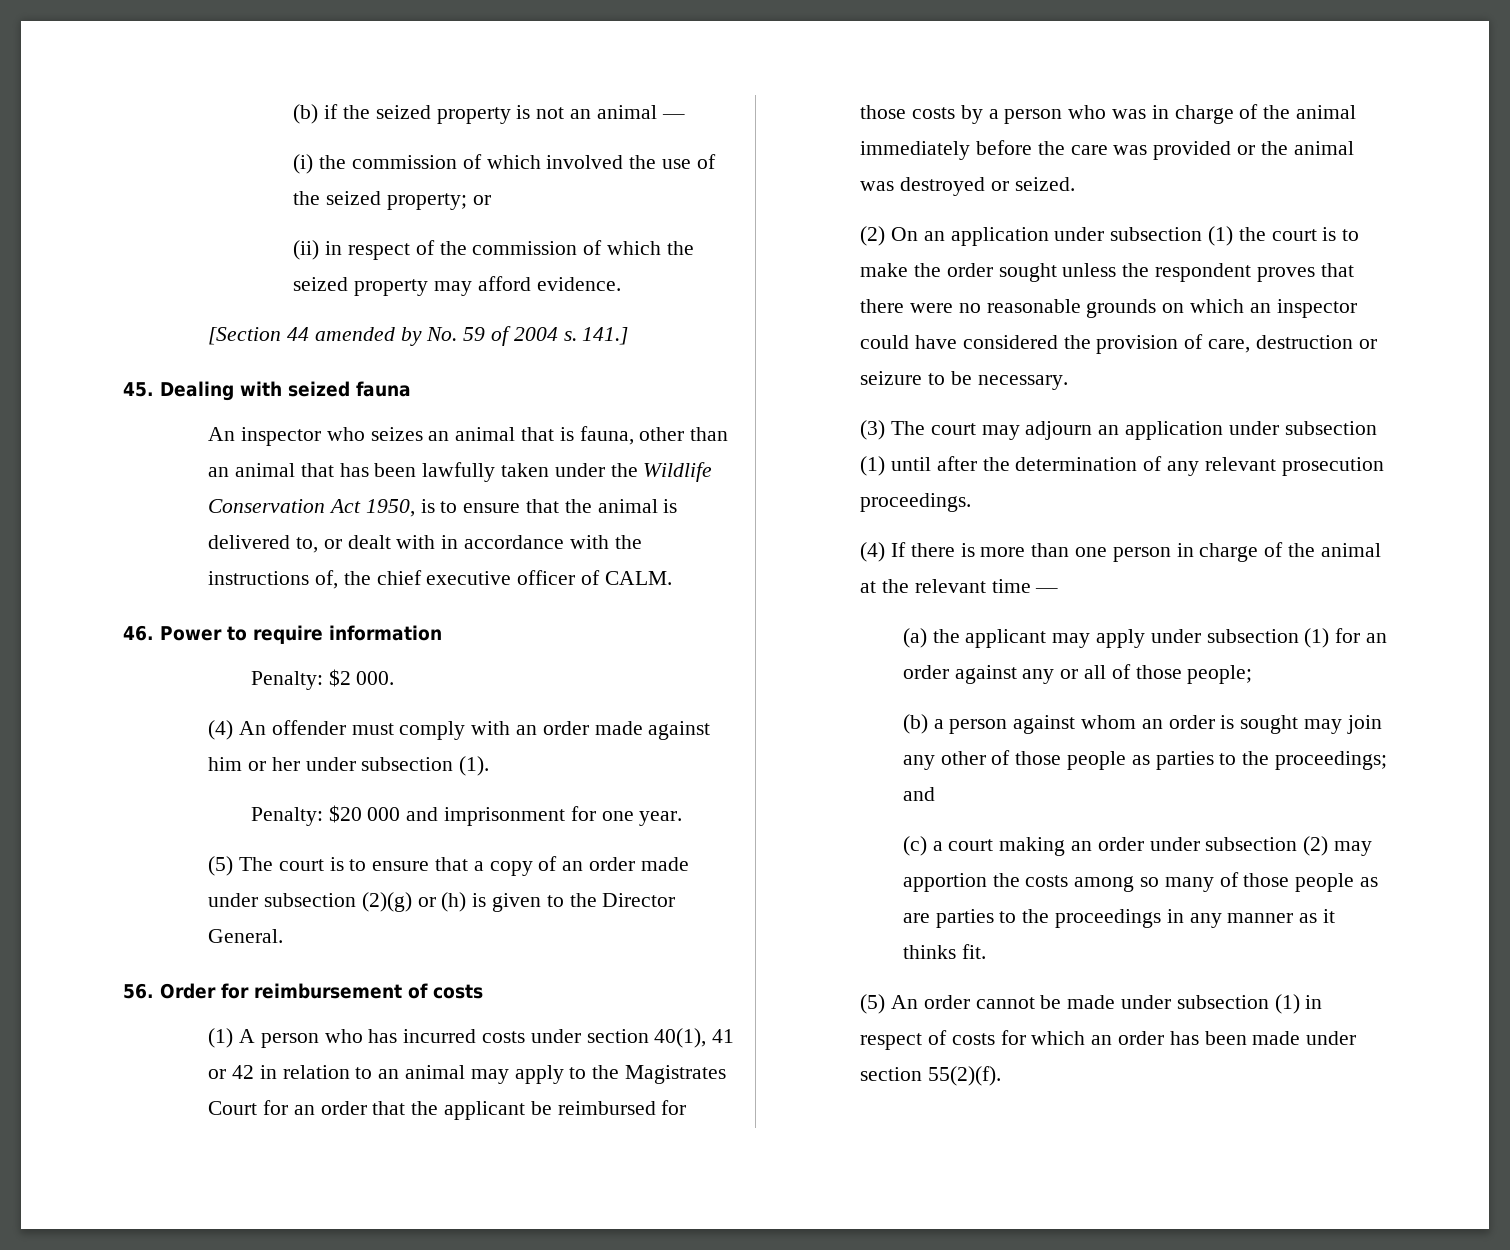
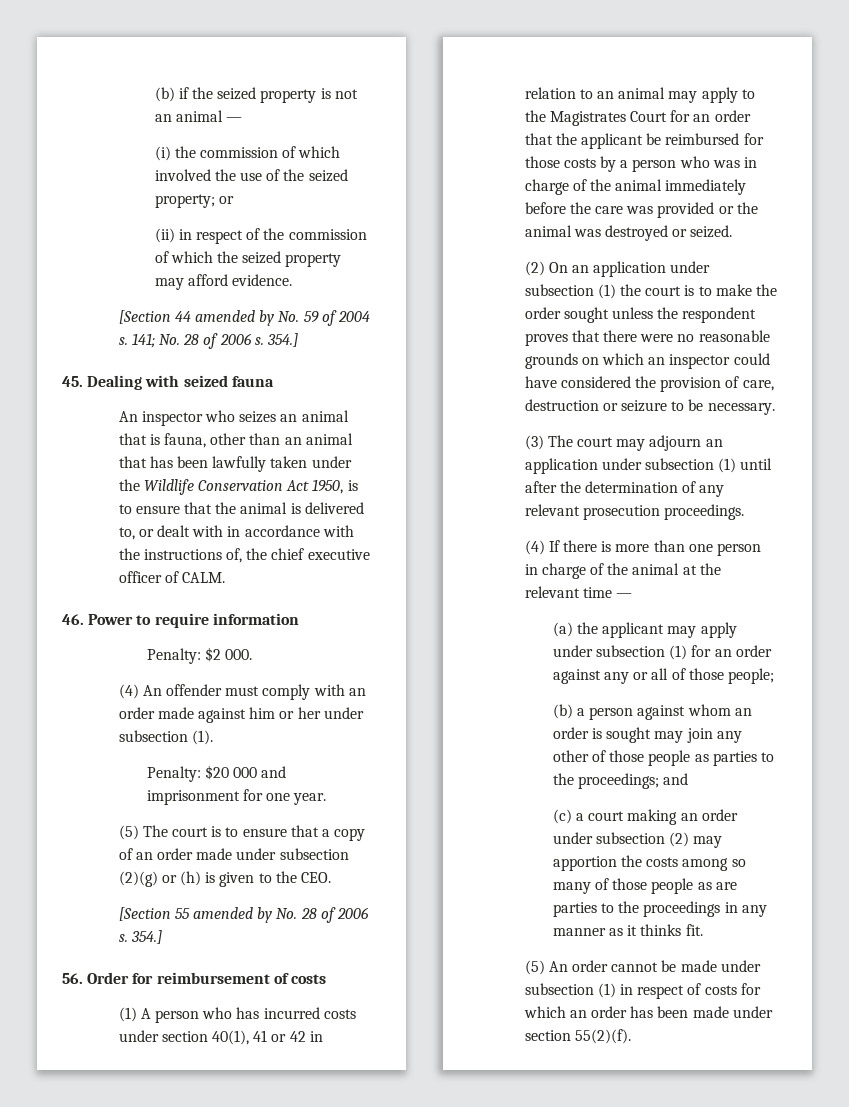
[582,327,629,345] 141.] -> [131,333,298,349] 141; No. 28 of 2006 s. 354.]
[602,893,676,907] [208,929,284,943] Director General. -> [300,872,331,883] [118,907,369,923] [118,930,162,944] CEO. // [Section 55 amended by No. 28 of 2006 s. 354.]

